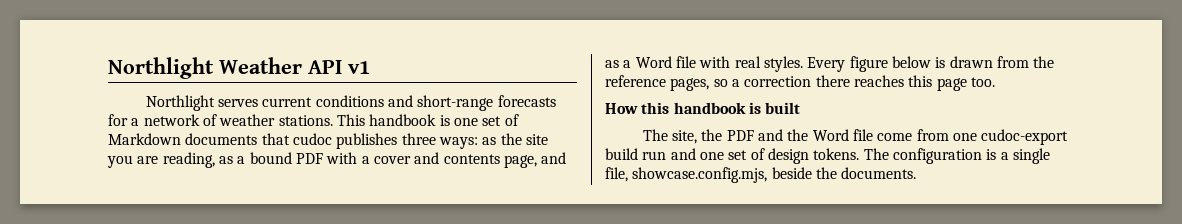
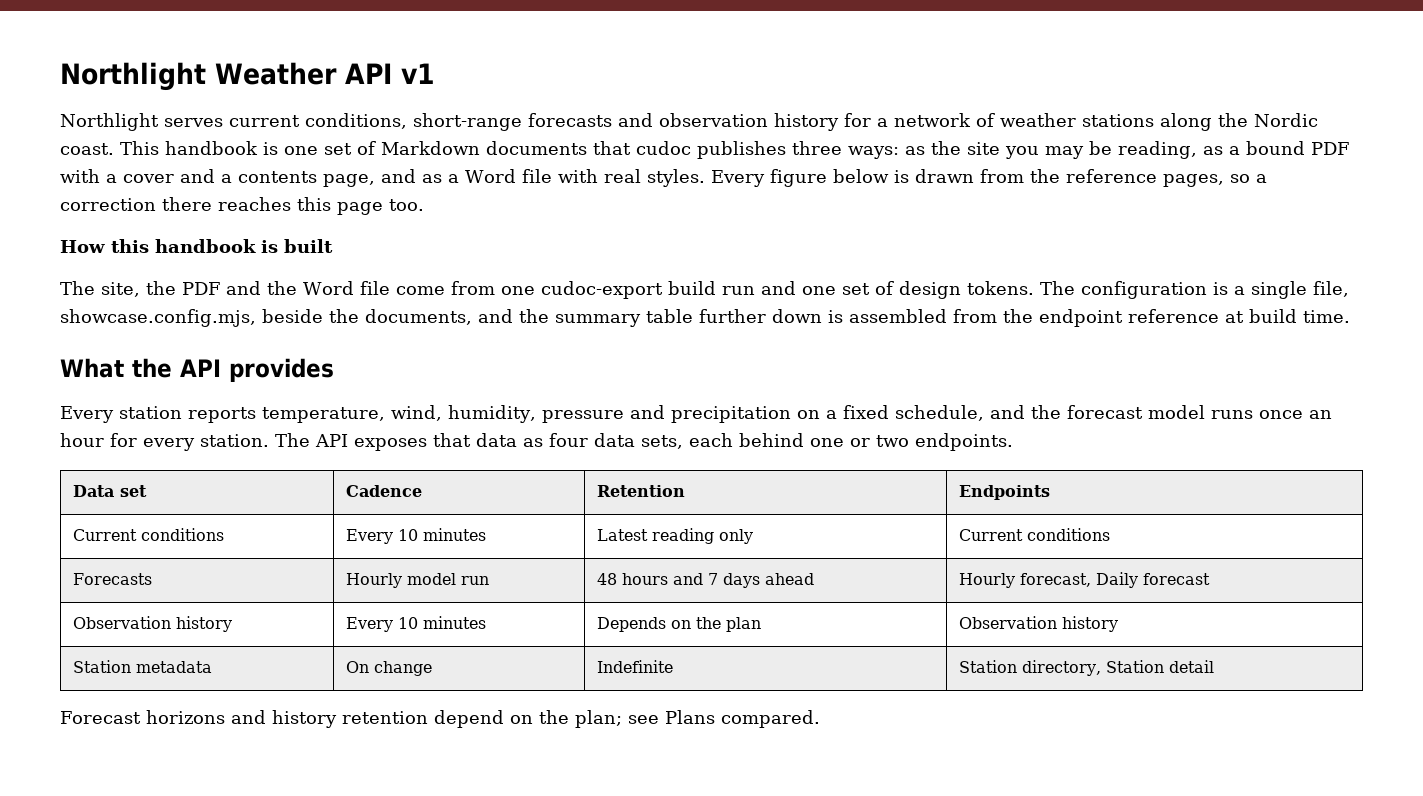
[315,95,556,111] conditions and short-range forecasts -> [305,113,839,131] conditions, short-range forecasts and observation history
[278,115,333,126] stations. -> [1082,113,1318,131] [60,143,114,155] stations along the Nordic coast.
[137,156,159,164] are -> [1045,141,1112,159] may be
(440, 158) none -> [221,174,232,183] a
[841,167,917,179] documents. -> [365,309,1350,327] [60,358,334,382] [60,405,1332,423] [60,433,1013,451] [72,485,147,497] [345,485,422,497] [596,485,685,497] [958,485,1050,500] [72,528,224,541] [345,528,486,544] [596,528,753,544] [958,528,1110,541] [72,573,152,585] [345,573,489,588] [596,573,814,588] [958,572,1210,588] [72,616,232,632] [345,616,486,632] [596,617,761,632] [958,616,1118,632] [72,660,212,673] [345,661,432,676] [596,660,673,673] [958,660,1214,676] [60,710,820,728] documents, and the summary table further down is assembled from the endpoint reference at build time. // What the API provides // Every station reports temperature, wind, humidity, pressure and precipitation on a fixed schedule, and the forecast model runs once an hour for every station. The API exposes that data as four data sets, each behind one or two endpoints. // Data set | Cadence | Retention | Endpoints // Current conditions | Every 10 minutes | Latest reading only | Current conditions // Forecasts | Hourly model run | 48 hours and 7 days ahead | Hourly forecast, Daily forecast // Observation history | Every 10 minutes | Depends on the plan | Observation history // Station metadata | On change | Indefinite | Station directory, Station detail // Forecast horizons and history retention depend on the plan; see Plans compared.

